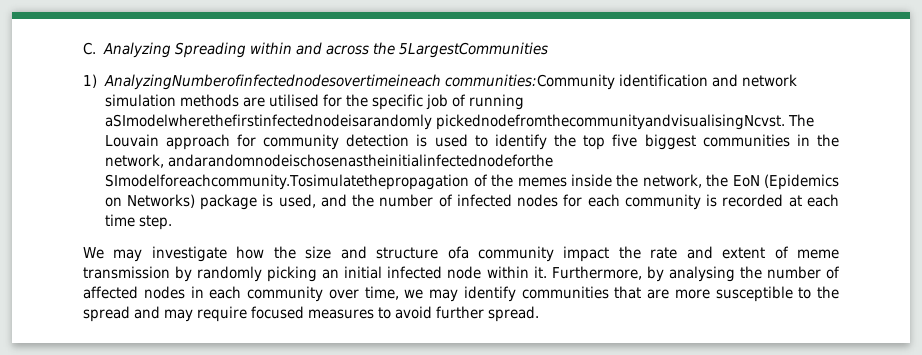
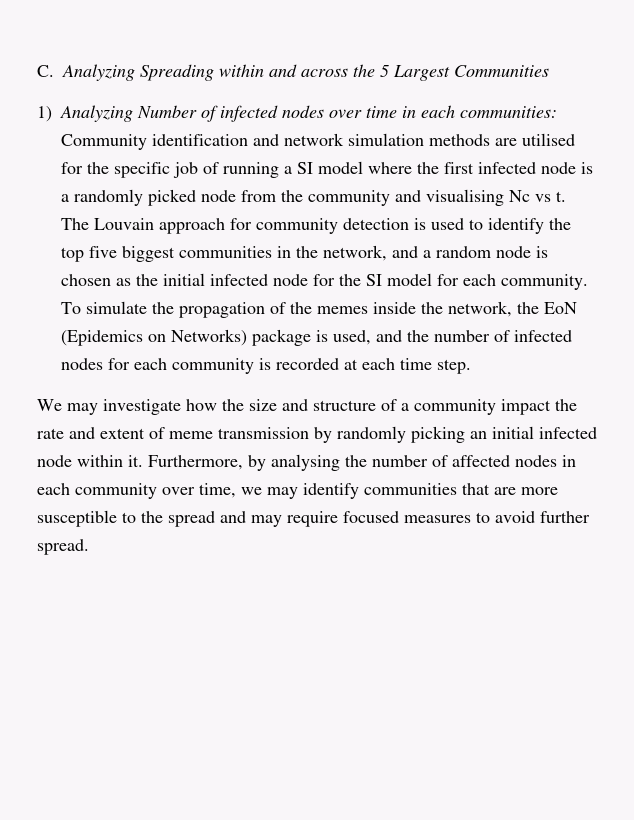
[399,42,549,58] [83,74,615,90] 5LargestCommunities // 1) AnalyzingNumberofinfectednodesovertimeineach communities:Community -> [380,65,549,81] [37,105,557,122] [61,134,147,150] 5 Largest Communities // 1) Analyzing Number of infected nodes over time in each communities: Community
[104,114,785,130] aSImodelwherethefirstinfectednodeisarandomly pickednodefromthecommunityandvisualisingNcvst. -> [284,161,593,174] [61,189,566,206] a SI model where the first infected node is a randomly picked node from the community and visualising Nc vs t.
[167,154,553,167] [104,174,470,190] andarandomnodeischosenastheinitialinfectednodeforthe SImodelforeachcommunity.Tosimulatethepropagation -> [392,246,548,258] [61,273,588,290] [61,301,265,318] and a random node is chosen as the initial infected node for the SI model for each community. To simulate the propagation
[447,246,469,259] ofa -> [381,399,409,411] of a

